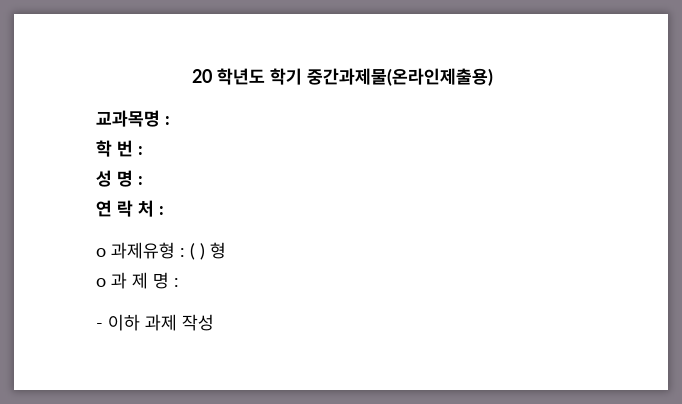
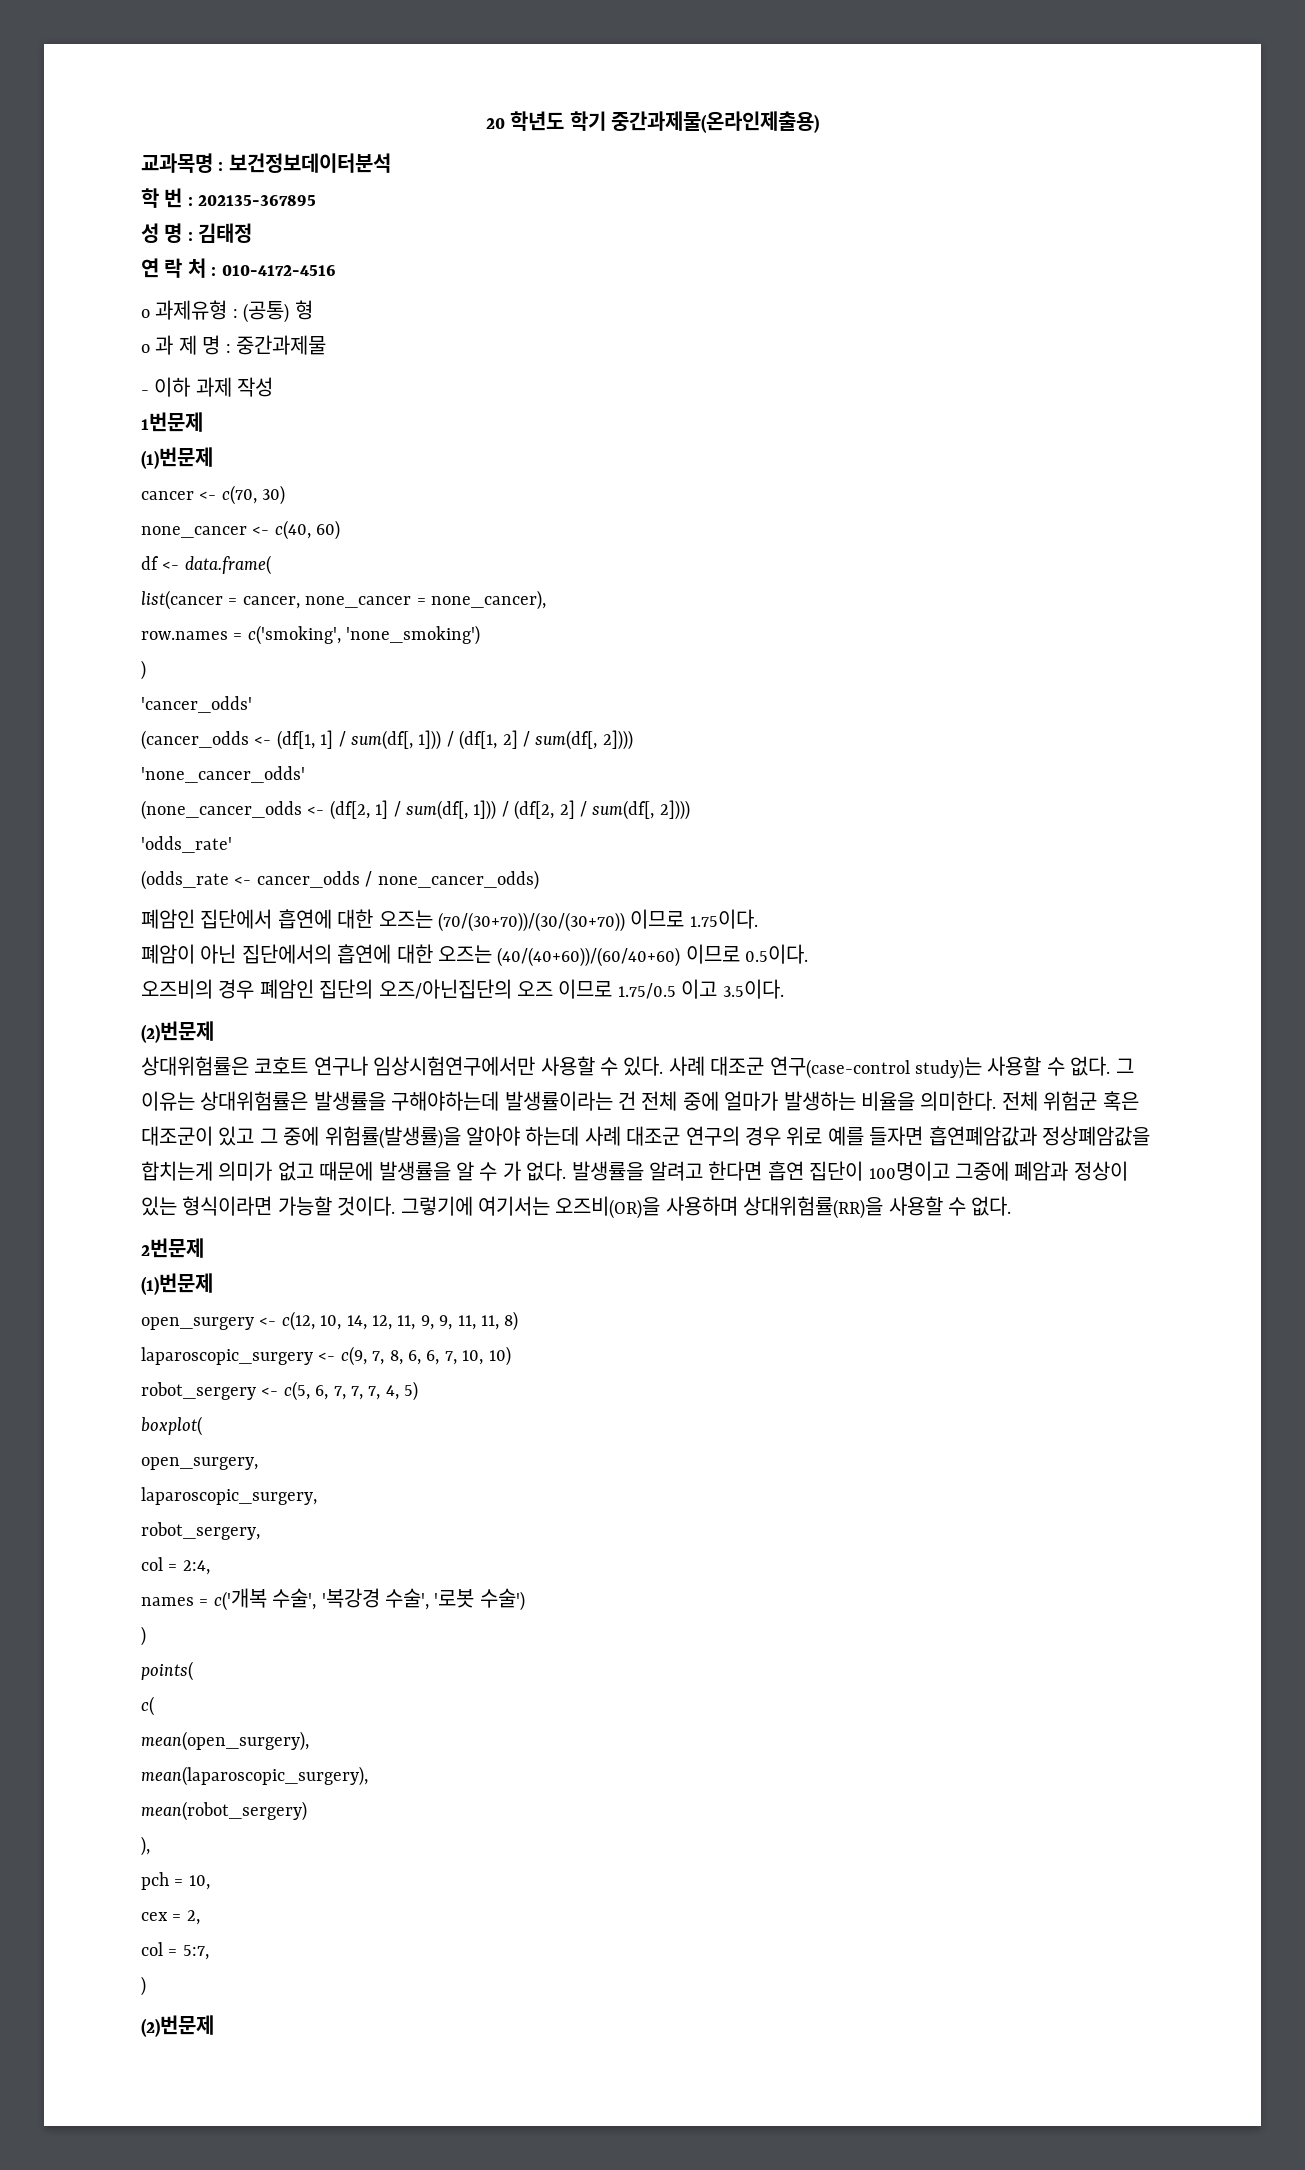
(170, 120) none -> [228,153,391,173] 보건정보데이터분석
(143, 150) none -> [198,195,317,206] 202135-367895
(143, 180) none -> [198,223,253,243] 김태정
(164, 210) none -> [221,265,336,276] 010-4172-4516
[190,243,205,260] ( ) -> [243,301,290,323] (공통)
(179, 282) none -> [236,335,326,355] 중간과제물
(214, 322) none -> [141,412,203,432] [141,447,213,469] [141,485,286,505] [141,520,341,540] [141,555,271,575] [141,590,546,610] [141,625,481,645] [141,660,146,680] [141,696,252,713] [141,730,633,750] [141,766,305,783] [141,800,690,820] [141,836,232,853] [141,870,539,890] [141,909,758,932] [141,944,809,967] [141,979,784,999] [141,1021,214,1043] [141,1056,1134,1079] [141,1091,1139,1111] [141,1126,1150,1149] [141,1161,1128,1181] [141,1196,1012,1219] [141,1238,204,1258] [141,1273,213,1295] [141,1311,519,1331] [141,1346,511,1366] [141,1381,419,1401] [141,1416,202,1436] [141,1457,258,1470] [141,1487,317,1505] [141,1522,260,1540] [141,1557,210,1575] [141,1588,525,1611] [141,1626,146,1646] [141,1661,193,1681] [141,1696,154,1716] [141,1731,309,1751] [141,1766,368,1786] [141,1801,307,1821] [141,1836,150,1856] [141,1872,210,1890] [141,1910,200,1925] [141,1942,209,1960] [141,1976,146,1996] [141,2015,214,2037] // 1번문제 // (1)번문제 // cancer <- c(70, 30) // none_cancer <- c(40, 60) // df <- data.frame( // list(cancer = cancer, none_cancer = none_cancer), // row.names = c('smoking', 'none_smoking') // ) // 'cancer_odds' // (cancer_odds <- (df[1, 1] / sum(df[, 1])) / (df[1, 2] / sum(df[, 2]))) // 'none_cancer_odds' // (none_cancer_odds <- (df[2, 1] / sum(df[, 1])) / (df[2, 2] / sum(df[, 2]))) // 'odds_rate' // (odds_rate <- cancer_odds / none_cancer_odds) // 폐암인 집단에서 흡연에 대한 오즈는 (70/(30+70))/(30/(30+70)) 이므로 1.75이다. // 폐암이 아닌 집단에서의 흡연에 대한 오즈는 (40/(40+60))/(60/40+60) 이므로 0.5이다. // 오즈비의 경우 폐암인 집단의 오즈/아닌집단의 오즈 이므로 1.75/0.5 이고 3.5이다. // (2)번문제 // 상대위험률은 코호트 연구나 임상시험연구에서만 사용할 수 있다. 사례 대조군 연구(case-control study)는 사용할 수 없다. 그 이유는 상대위험률은 발생률을 구해야하는데 발생률이라는 건 전체 중에 얼마가 발생하는 비율을 의미한다. 전체 위험군 혹은 대조군이 있고 그 중에 위험률(발생률)을 알아야 하는데 사례 대조군 연구의 경우 위로 예를 들자면 흡연폐암값과 정상폐암값을 합치는게 의미가 없고 때문에 발생률을 알 수 가 없다. 발생률을 알려고 한다면 흡연 집단이 100명이고 그중에 폐암과 정상이 있는 형식이라면 가능할 것이다. 그렇기에 여기서는 오즈비(OR)을 사용하며 상대위험률(RR)을 사용할 수 없다. // 2번문제 // (1)번문제 // open_surgery <- c(12, 10, 14, 12, 11, 9, 9, 11, 11, 8) // laparoscopic_surgery <- c(9, 7, 8, 6, 6, 7, 10, 10) // robot_sergery <- c(5, 6, 7, 7, 7, 4, 5) // boxplot( // open_surgery, // laparoscopic_surgery, // robot_sergery, // col = 2:4, // names = c('개복 수술', '복강경 수술', '로봇 수술') // ) // points( // c( // mean(open_surgery), // mean(laparoscopic_surgery), // mean(robot_sergery) // ), // pch = 10, // cex = 2, // col = 5:7, // ) // (2)번문제

